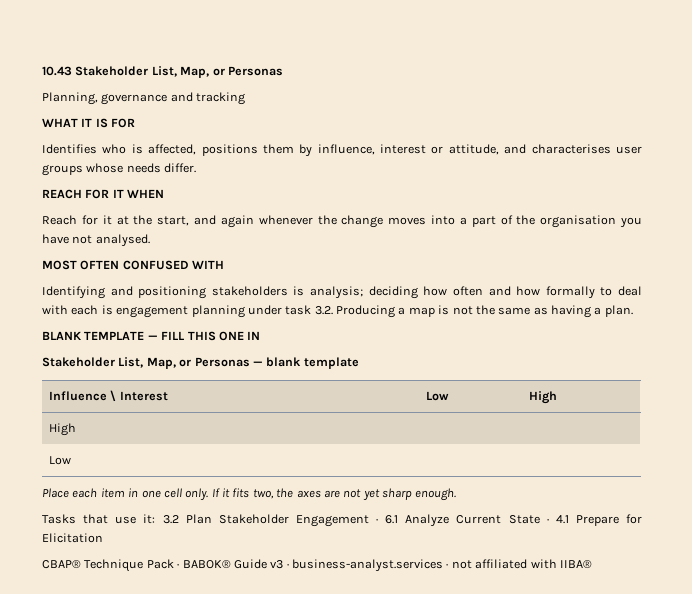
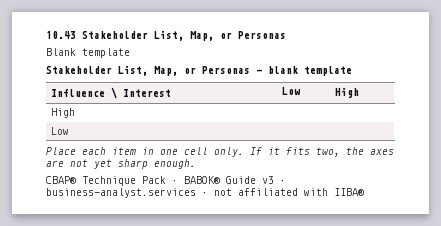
[42,92,246,105] [42,118,136,128] [42,144,642,157] [42,163,197,176] [42,189,165,199] [42,215,642,228] [42,234,150,247] [42,260,225,270] [42,286,643,299] [42,305,633,318] [42,331,261,341] Planning, governance and tracking // WHAT IT IS FOR // Identifies who is affected, positions them by influence, interest or attitude, and characterises user groups whose needs differ. // REACH FOR IT WHEN // Reach for it at the start, and again whenever the change moves into a part of the organisation you have not analysed. // MOST OFTEN CONFUSED WITH // Identifying and positioning stakeholders is analysis; deciding how often and how formally to deal with each is engagement planning under task 3.2. Producing a map is not the same as having a plan. // BLANK TEMPLATE — FILL THIS ONE IN -> [46,48,130,58] Blank template
[42,514,642,527] [42,533,103,543] // Tasks that use it: 3.2 Plan Stakeholder Engagement · 6.1 Analyze Current State · 4.1 Prepare for Elicitation -> (196, 164) none

